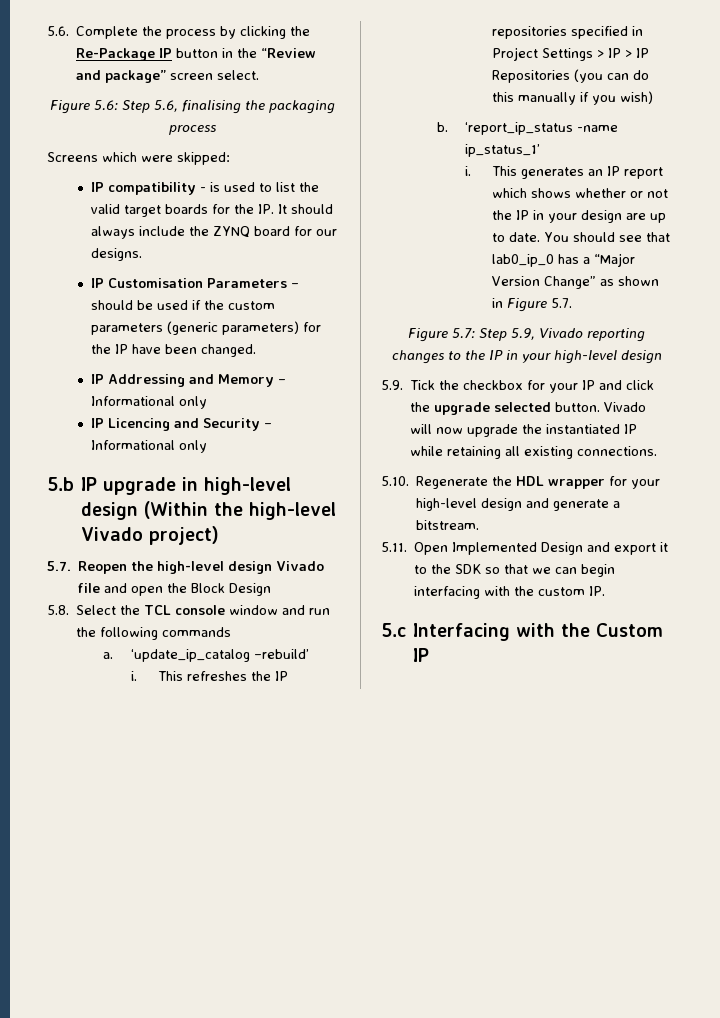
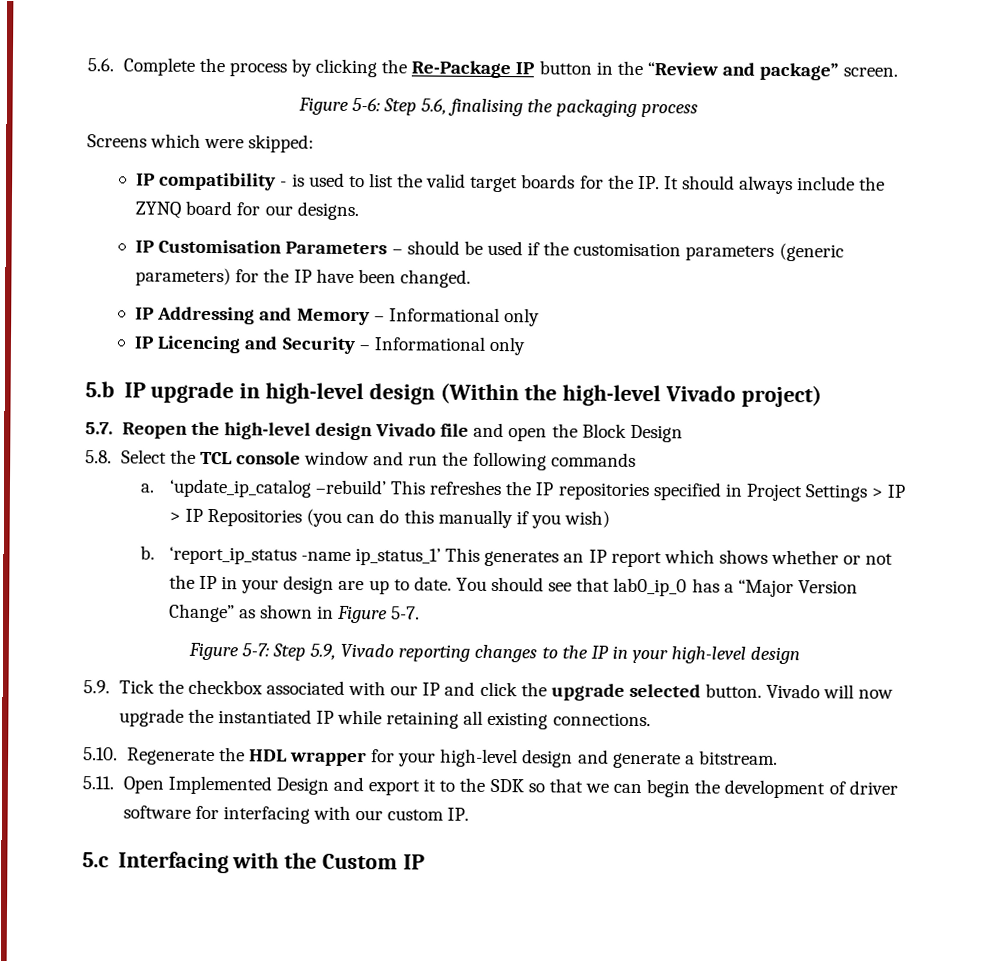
[170,70,260,80] [50,100,118,114] screen select. // Figure 5.6: -> [843,67,899,77] [297,97,380,115] screen. // Figure 5-6:
[227,301,275,310] custom -> [573,242,682,257] customisation
[130,671,137,681] // i. -> (387, 487) none
[464,166,471,176] // i. -> (441, 557) none
[551,298,573,308] [408,328,475,342] 5.7. // Figure 5.7: -> [391,606,421,620] [187,642,269,661] 5-7. // Figure 5-7:
[527,380,579,393] for your -> [265,680,419,696] associated with our
(616, 570) none -> [694,779,898,799] [122,805,219,820] the development of driver software for
[514,586,535,596] the -> [355,810,384,821] our

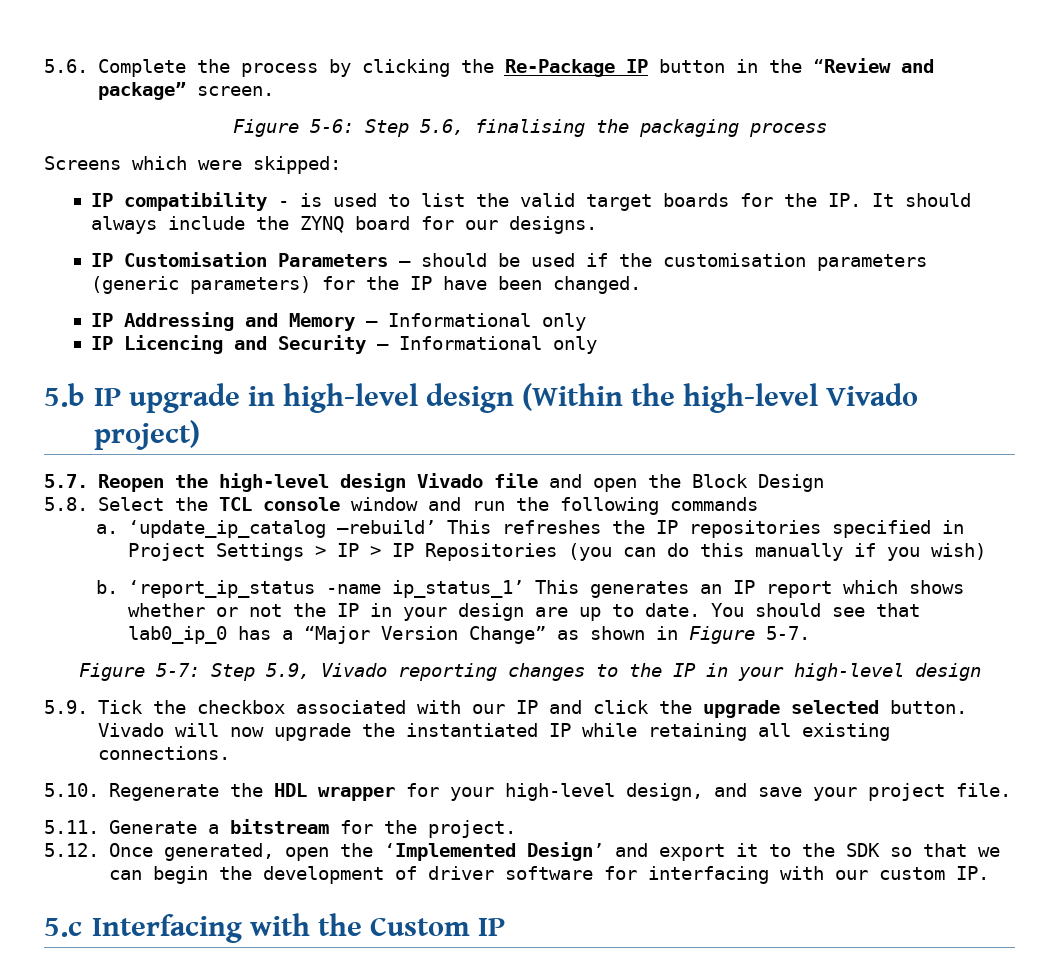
[522,749,778,769] [82,775,329,795] design and generate a bitstream. // 5.11. Open Implemented Design -> [625,783,1011,801] [44,819,516,838] [44,842,604,861] design, and save your project file. // 5.11. Generate a bitstream for the project. // 5.12. Once generated, open the ‘Implemented Design’

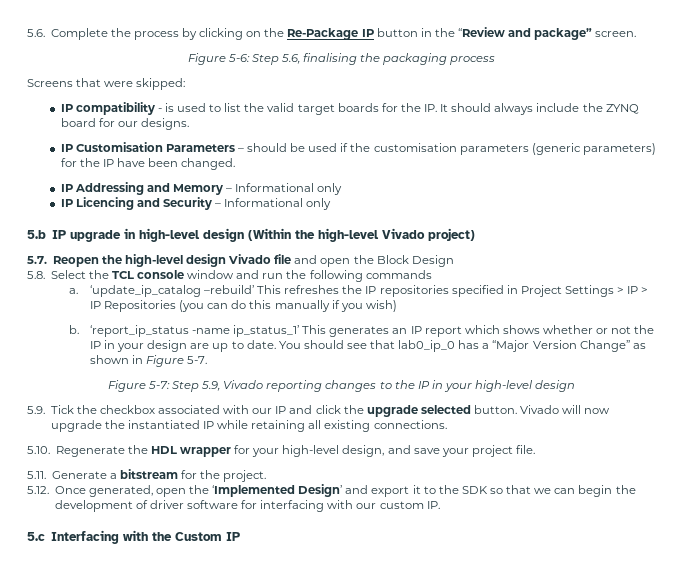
(450, 68) none -> [246,31,262,37] on
[132,156,187,170] which -> [76,78,102,87] that

